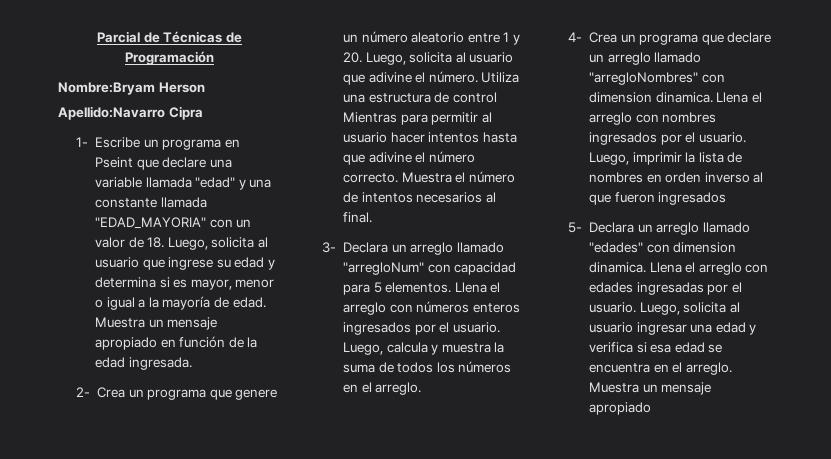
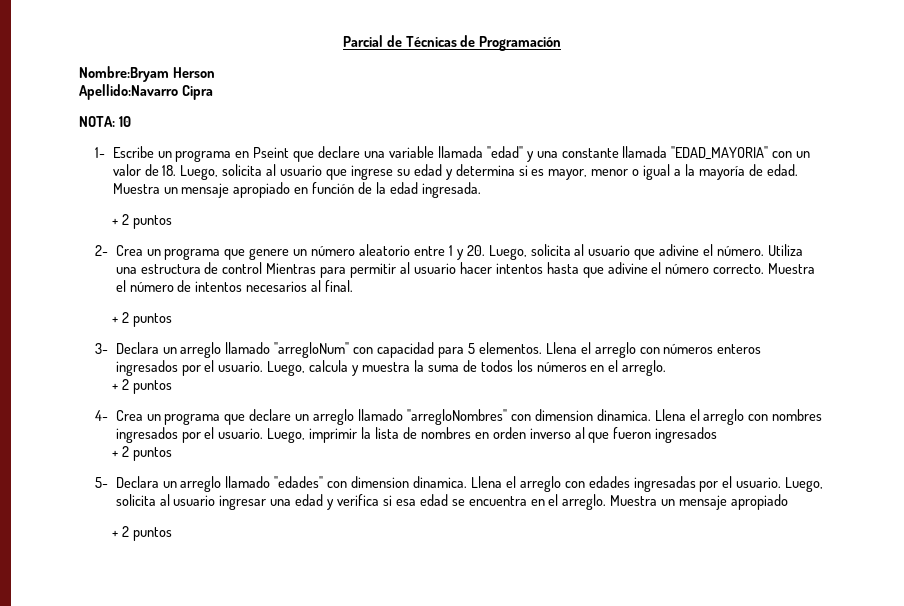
(203, 113) none -> [79,116,131,127] // NOTA: 10
(192, 363) none -> [111,214,172,229] // + 2 puntos
(372, 217) none -> [111,312,172,327] // + 2 puntos
(422, 388) none -> [111,379,172,394] // + 2 puntos
(727, 198) none -> [111,446,172,461] // + 2 puntos
(651, 408) none -> [111,526,172,541] // + 2 puntos

